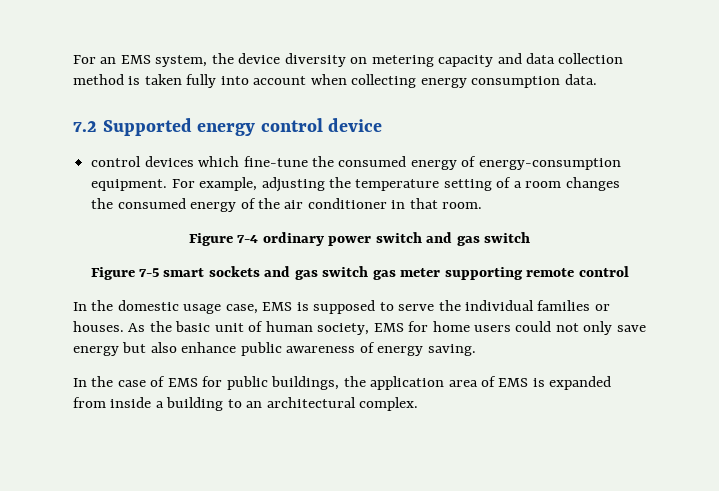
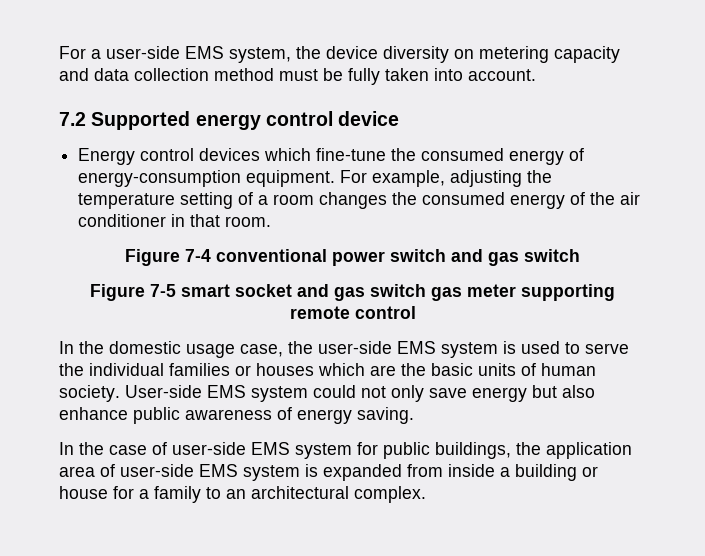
[73,55,117,64] For an -> [59,46,180,59] For a user-side
[128,74,597,88] is taken fully into account when collecting energy consumption data. -> [279,68,536,85] must be fully taken into account.
(383, 125) none -> [78,148,136,165] Energy
[262,232,324,246] ordinary -> [216,249,327,262] conventional
[208,266,260,277] sockets -> [235,284,292,297] socket
[262,300,376,314] EMS is supposed -> [288,341,560,358] the user-side EMS system is used
[73,321,146,332] houses. As -> [256,363,396,376] houses which are
[214,323,244,332] unit -> [478,363,516,376] units
[317,321,512,335] society, EMS for home users -> [59,385,308,402] society. User-side EMS system
[167,378,198,387] EMS -> [172,442,352,459] user-side EMS system
[498,378,529,387] EMS -> [120,464,300,481] user-side EMS system
(224, 404) none -> [582,466,598,477] [59,486,201,503] or house for a family

